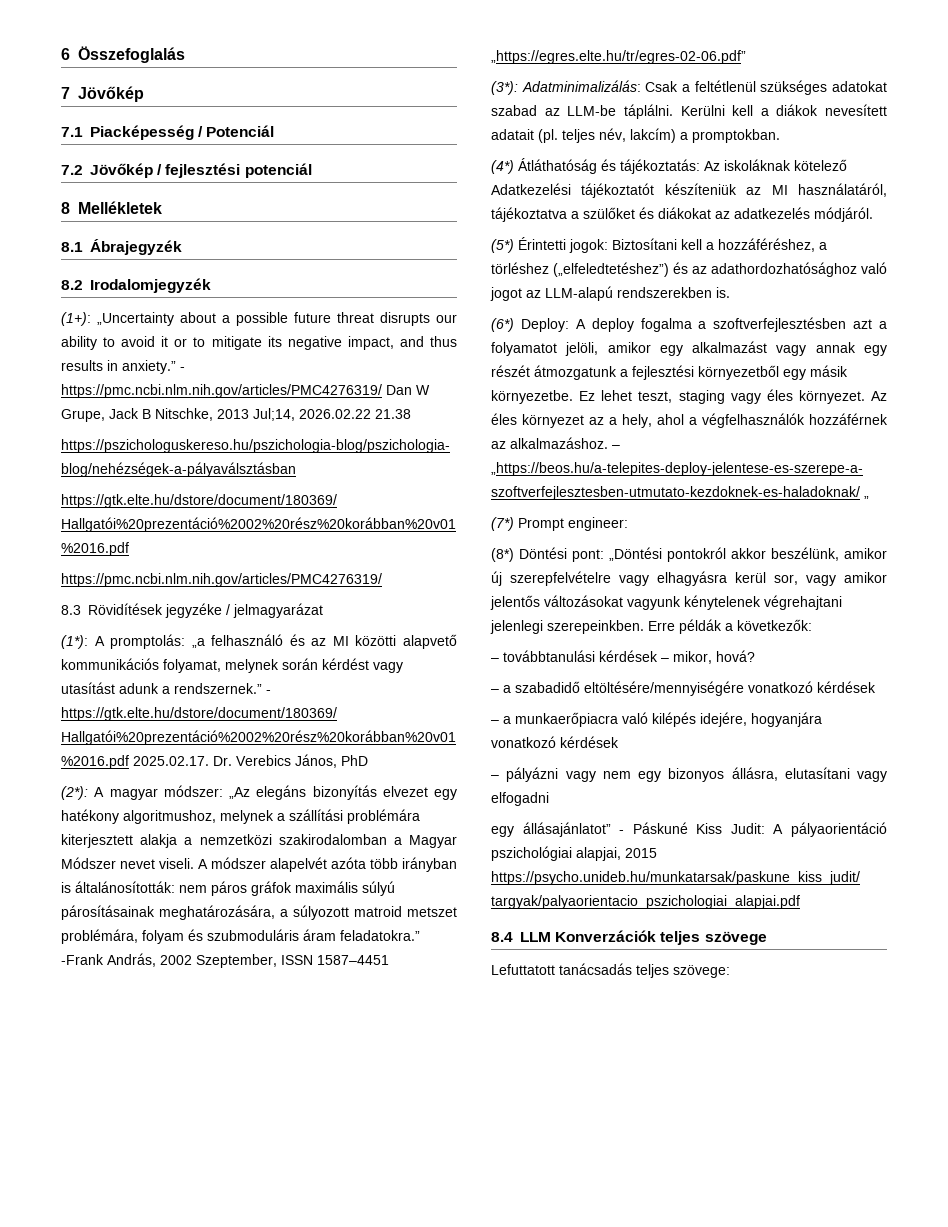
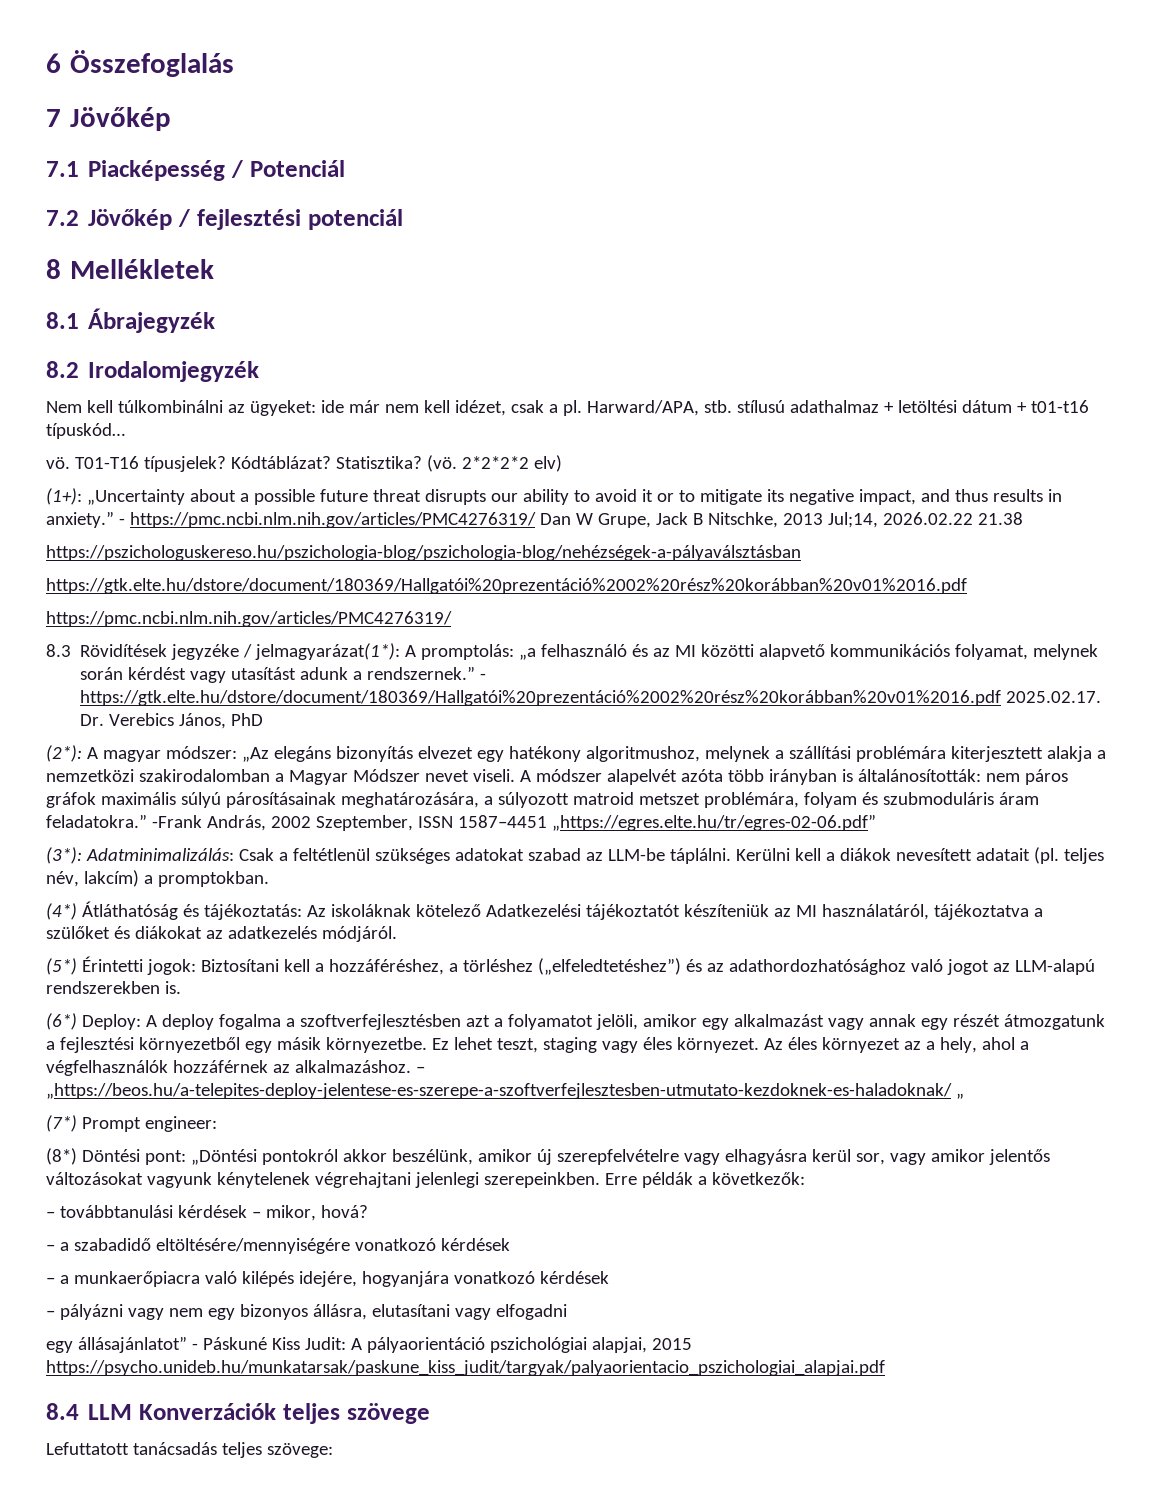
(211, 285) none -> [46,400,1089,416] [46,423,125,439] [46,455,562,472] // Nem kell túlkombinálni az ügyeket: ide már nem kell idézet, csak a pl. Harward/APA, stb. stílusú adathalmaz + letöltési dátum + t01-t16 típuskód… // vö. T01-T16 típusjelek? Kódtáblázat? Statisztika? (vö. 2*2*2*2 elv)
[233,603,323,618] [61,635,88,649] jelmagyarázat // (1*): -> [255,643,401,660] jelmagyarázat(1*):

